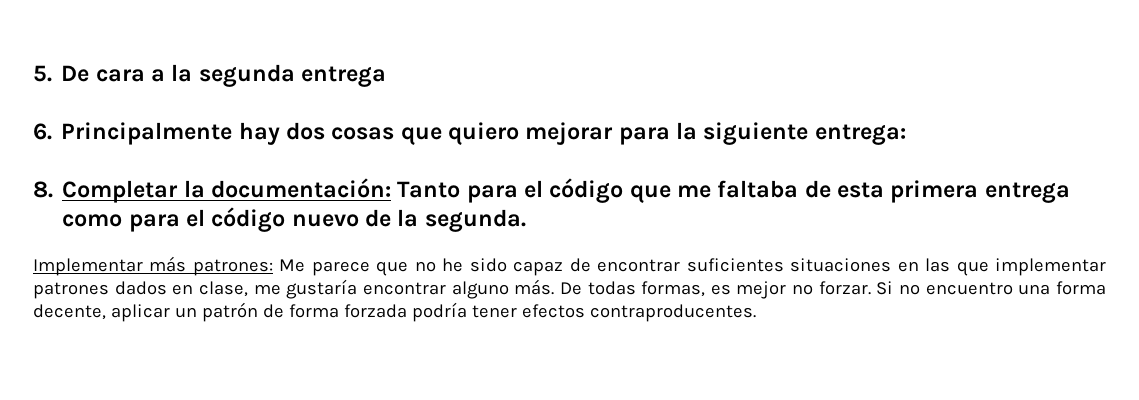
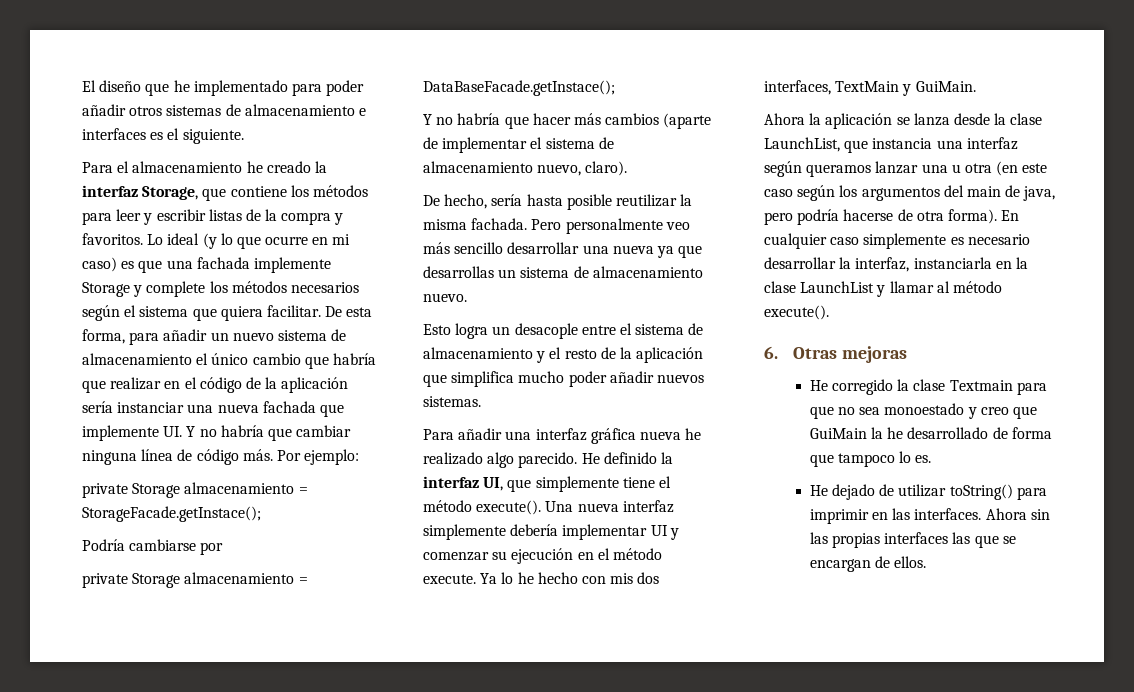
[33,64,386,87] [33,122,906,145] [33,178,1070,203] [62,207,526,232] [33,256,1107,276] [33,279,1106,299] [33,302,756,322] 5. De cara a la segunda entrega // 6. Principalmente hay dos cosas que quiero mejorar para la siguiente entrega: // 8. Completar la documentación: Tanto para el código que me faltaba de esta primera entrega como para el código nuevo de la segunda. // Implementar más patrones: Me parece que no he sido capaz de encontrar suficientes situaciones en las que implementar patrones dados en clase, me gustaría encontrar alguno más. De todas formas, es mejor no forzar. Si no encuentro una forma decente, aplicar un patrón de forma forzada podría tener efectos contraproducentes. -> [82,80,365,96] [82,104,366,116] [82,128,244,144] [82,161,327,173] [82,185,368,201] [82,209,344,225] [82,233,351,249] [82,257,331,273] [82,281,359,297] [82,305,373,321] [82,329,347,345] [82,353,376,369] [82,377,349,393] [82,401,344,417] [82,425,352,441] [82,449,360,465] [82,482,308,498] [82,506,261,522] [82,539,224,555] [82,572,308,588] [423,80,615,96] [423,113,712,129] [423,137,614,153] [423,161,628,176] [423,194,693,210] [423,218,690,234] [423,242,703,258] [423,266,703,278] [423,293,467,302] [423,323,704,339] [423,347,704,363] [423,371,704,387] [423,396,481,407] [423,428,702,444] [423,452,673,468] [423,476,671,492] [423,500,674,515] [423,524,679,540] [423,548,662,564] [423,572,660,584] [764,80,976,96] [764,113,1043,129] [764,137,1018,153] [764,161,1048,177] [764,185,1056,201] [764,209,1020,225] [764,233,1030,249] [764,257,1028,272] [764,281,1002,297] [764,305,829,320] [764,346,907,363] [809,379,1047,395] [809,403,1037,419] [809,427,1052,439] [809,451,932,467] [809,484,1047,500] [809,508,1050,524] [809,532,1016,548] [809,556,927,572] El diseño que he implementado para poder añadir otros sistemas de almacenamiento e interfaces es el siguiente. // Para el almacenamiento he creado la interfaz Storage, que contiene los métodos para leer y escribir listas de la compra y favoritos. Lo ideal (y lo que ocurre en mi caso) es que una fachada implemente Storage y complete los métodos necesarios según el sistema que quiera facilitar. De esta forma, para añadir un nuevo sistema de almacenamiento el único cambio que habría que realizar en el código de la aplicación sería instanciar una nueva fachada que implemente UI. Y no habría que cambiar ninguna línea de código más. Por ejemplo: // private Storage almacenamiento = StorageFacade.getInstace(); // Podría cambiarse por // private Storage almacenamiento = DataBaseFacade.getInstace(); // Y no habría que hacer más cambios (aparte de implementar el sistema de almacenamiento nuevo, claro). // De hecho, sería hasta posible reutilizar la misma fachada. Pero personalmente veo más sencillo desarrollar una nueva ya que desarrollas un sistema de almacenamiento nuevo. // Esto logra un desacople entre el sistema de almacenamiento y el resto de la aplicación que simplifica mucho poder añadir nuevos sistemas. // Para añadir una interfaz gráfica nueva he realizado algo parecido. He definido la interfaz UI, que simplemente tiene el método execute(). Una nueva interfaz simplemente debería implementar UI y comenzar su ejecución en el método execute. Ya lo he hecho con mis dos interfaces, TextMain y GuiMain. // Ahora la aplicación se lanza desde la clase LaunchList, que instancia una interfaz según queramos lanzar una u otra (en este caso según los argumentos del main de java, pero podría hacerse de otra forma). En cualquier caso simplemente es necesario desarrollar la interfaz, instanciarla en la clase LaunchList y llamar al método execute(). // 6. Otras mejoras // He corregido la clase Textmain para que no sea monoestado y creo que GuiMain la he desarrollado de forma que tampoco lo es. // He dejado de utilizar toString() para imprimir en las interfaces. Ahora sin las propias interfaces las que se encargan de ellos.

